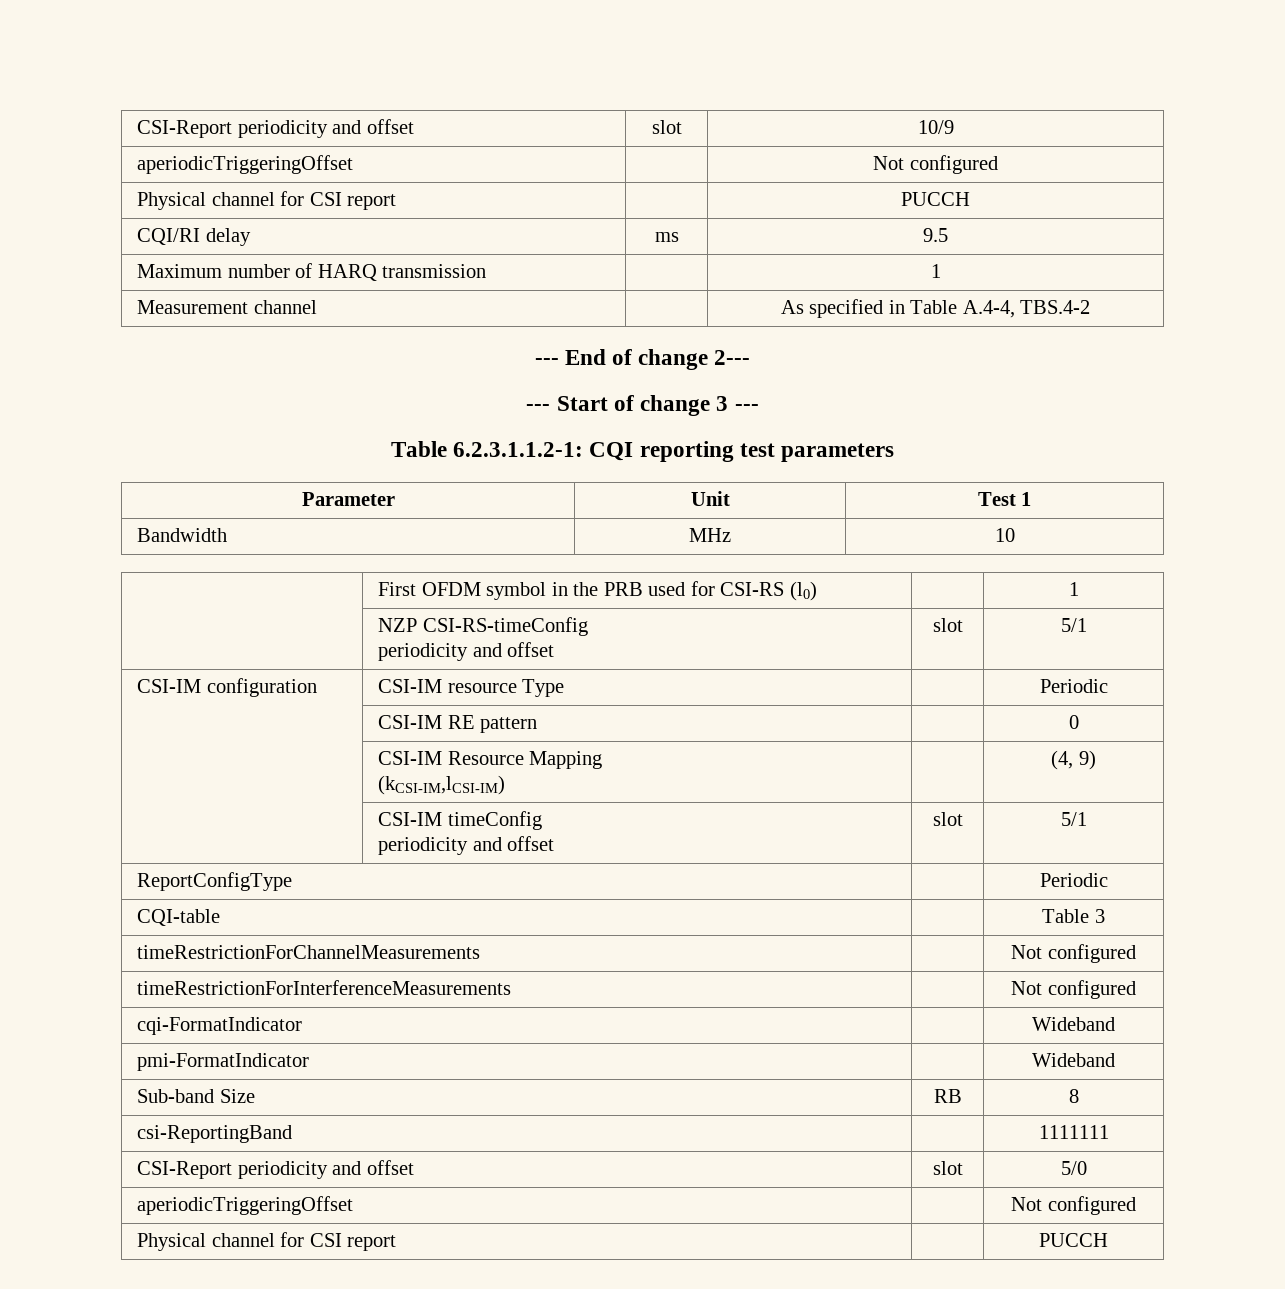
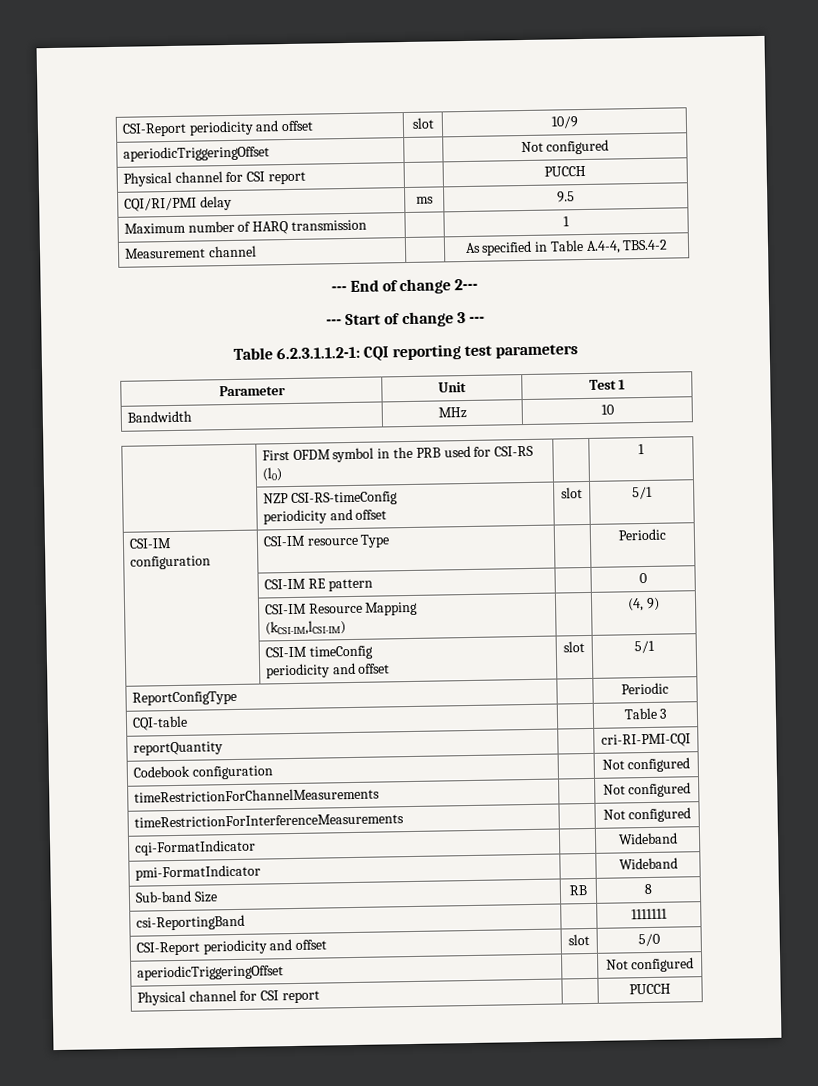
[137,228,201,245] CQI/RI -> [123,197,197,212] CQI/RI/PMI
(1105, 916) none -> [132,741,223,756] [601,733,691,748] [132,765,273,780] [601,757,691,773] // reportQuantity | | cri-RI-PMI-CQI // Codebook configuration | | Not configured

